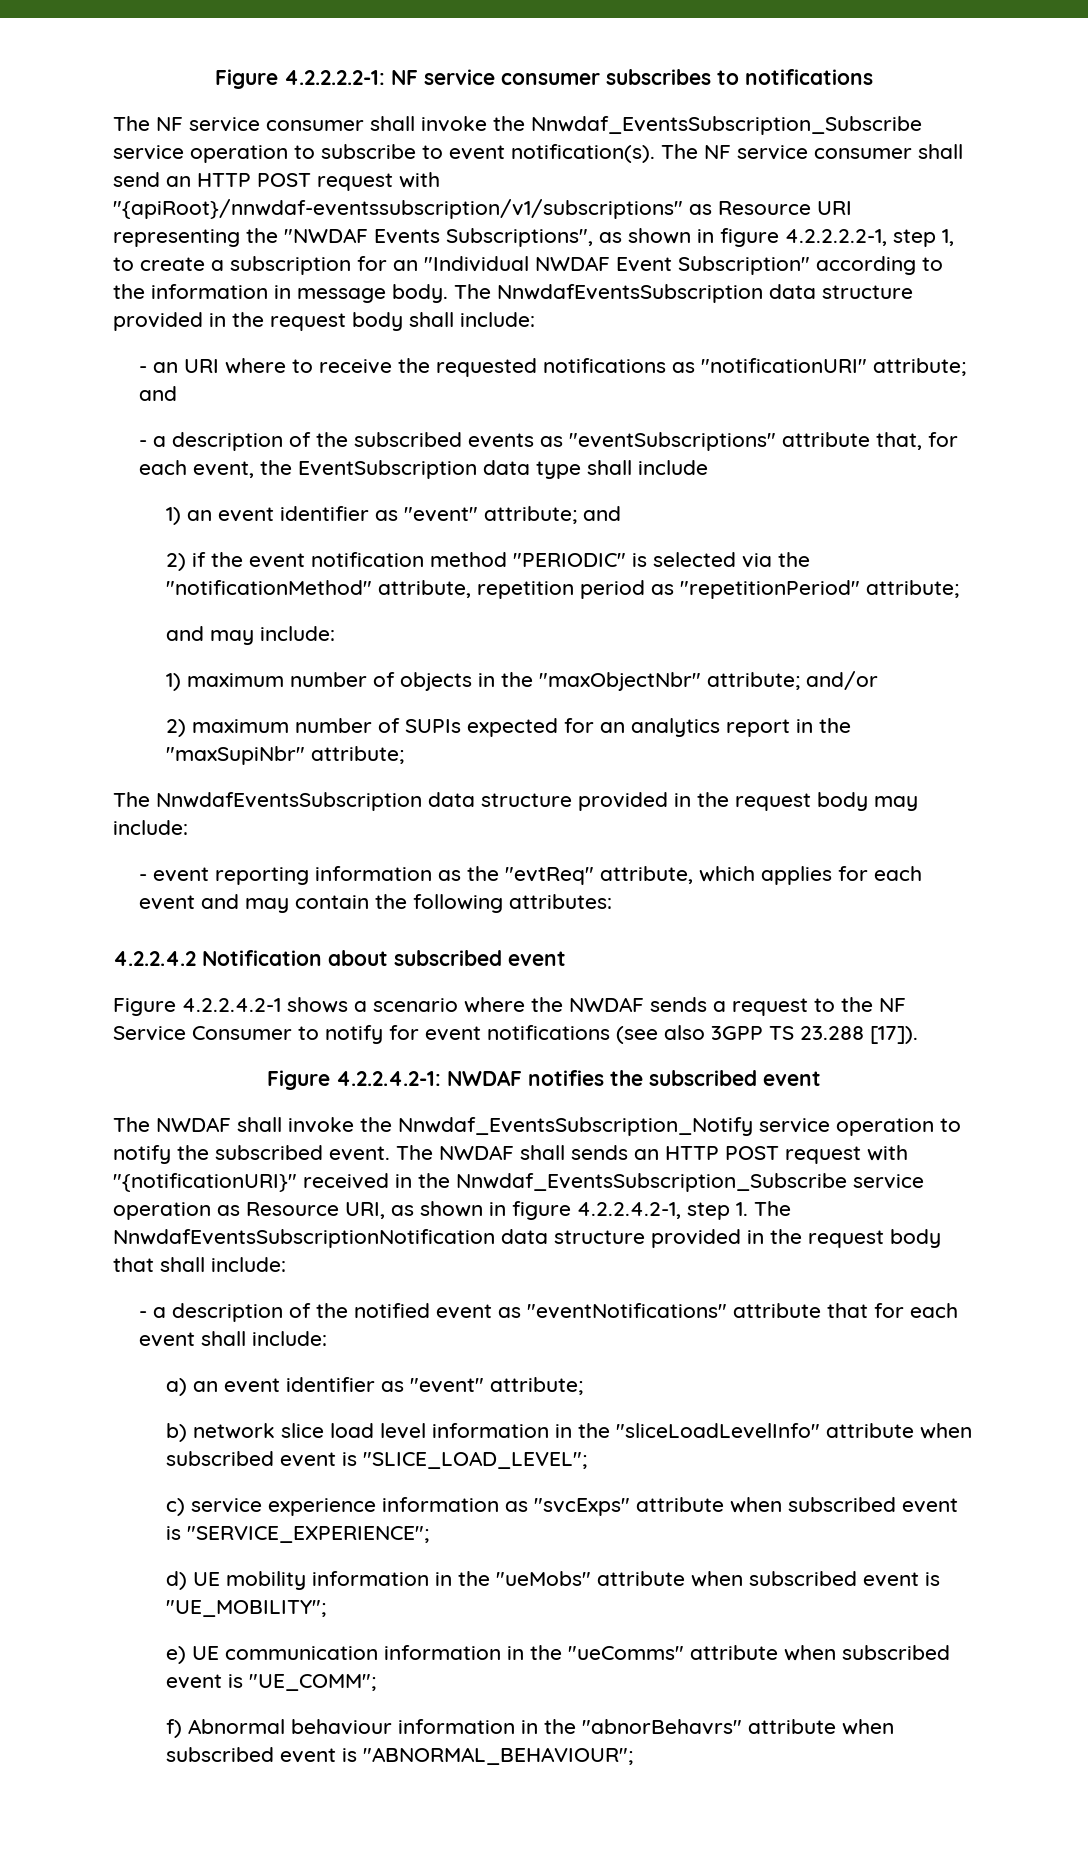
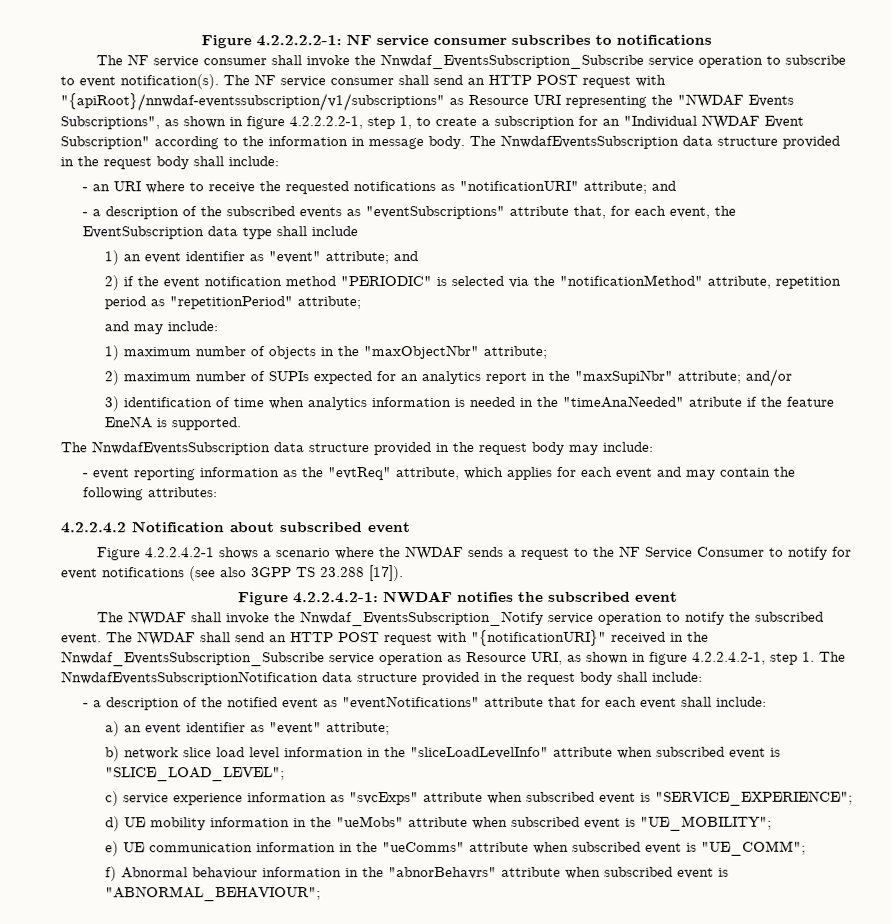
[805,671,878,690] and/or -> (547, 352) none
(404, 755) none -> [744,368,792,387] [103,395,834,412] [103,416,241,431] and/or // 3) identification of time when analytics information is needed in the "timeAnaNeeded" atribute if the feature EneNA is supported.
[571,1145,628,1160] sends -> [235,632,265,643] send
[113,1257,154,1272] that -> (613, 678) none

